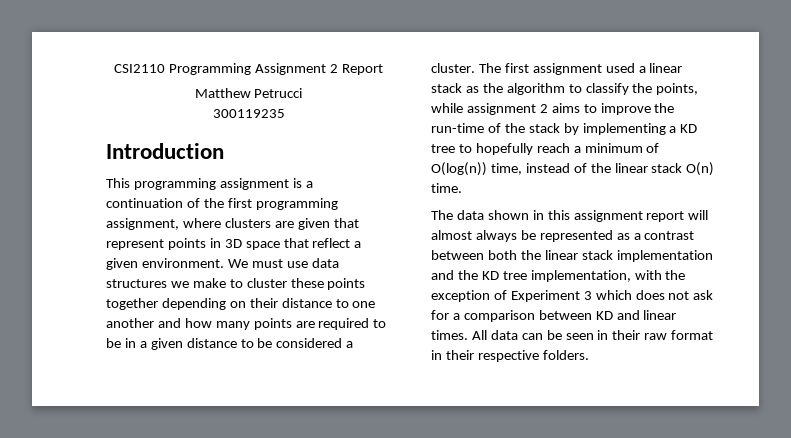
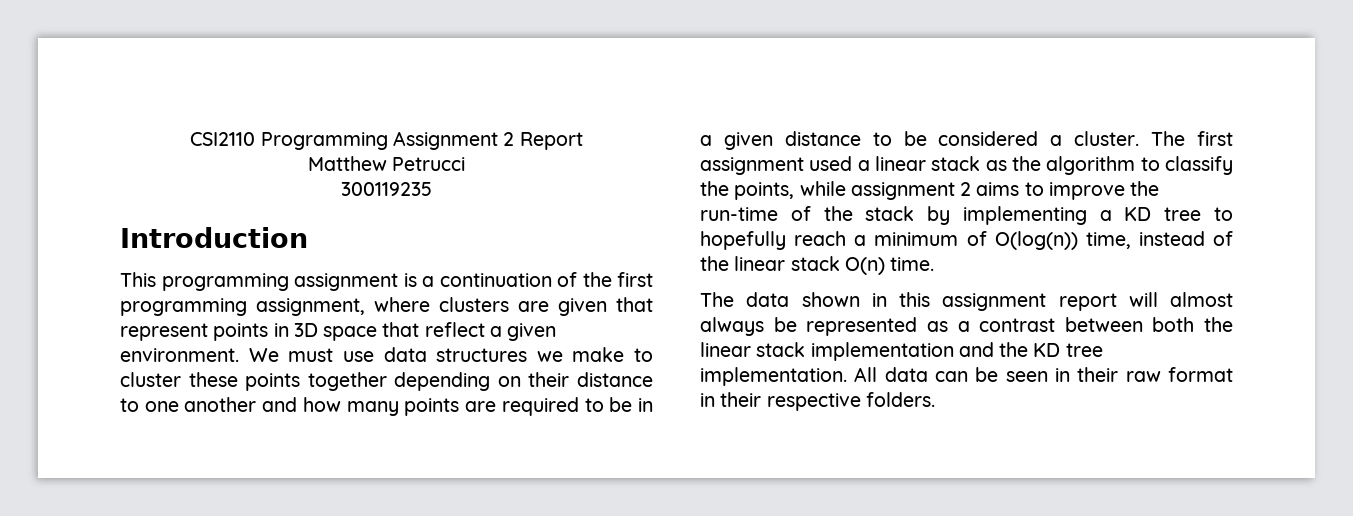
[530,270,686,282] [431,290,714,302] [431,310,677,322] [431,330,468,340] implementation, with the exception of Experiment 3 which does not ask for a comparison between KD and linear times. -> [700,367,847,386] implementation.

